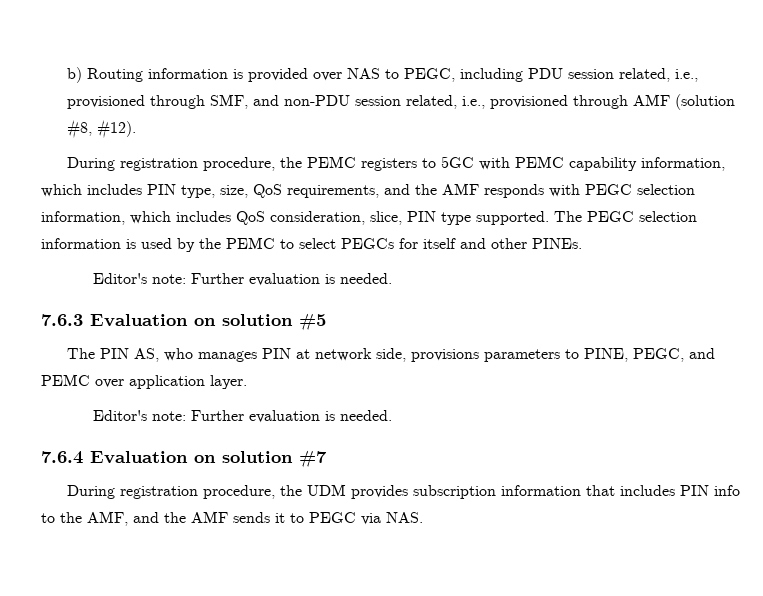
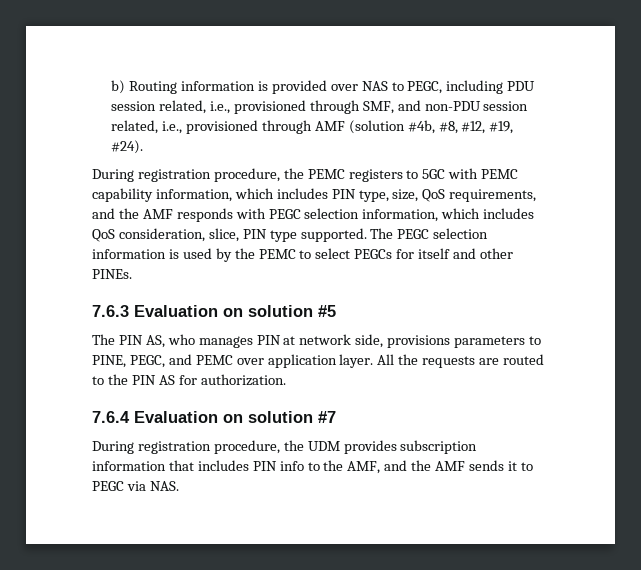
[66,119,136,139] #8, #12). -> [407,120,514,134] [111,140,144,154] #4b, #8, #12, #19, #24).
[92,273,392,286] // Editor's note: Further evaluation is needed. -> (132, 274) none
[92,410,392,423] // Editor's note: Further evaluation is needed. -> [377,354,545,368] [92,374,286,386] All the requests are routed to the PIN AS for authorization.

